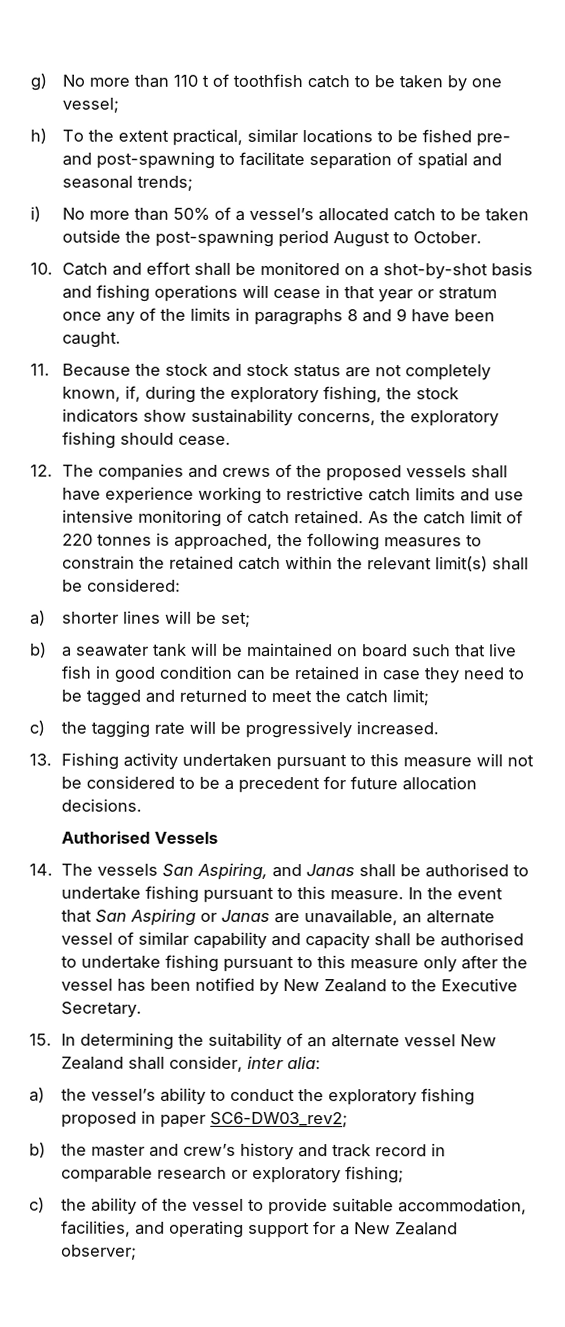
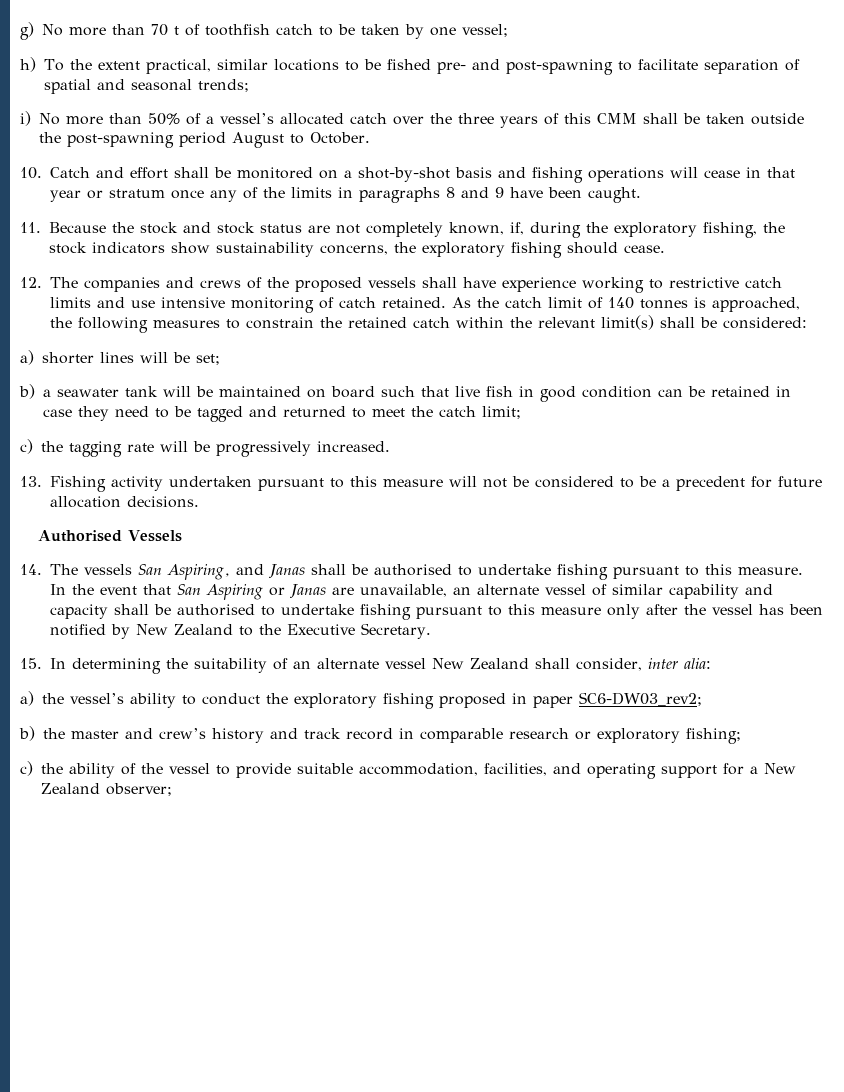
[173,74,199,87] 110 -> [151,24,168,36] 70
[440,208,457,221] to -> [393,113,678,128] over the three years of this CMM shall
[62,533,94,546] 220 -> [608,297,634,309] 140

